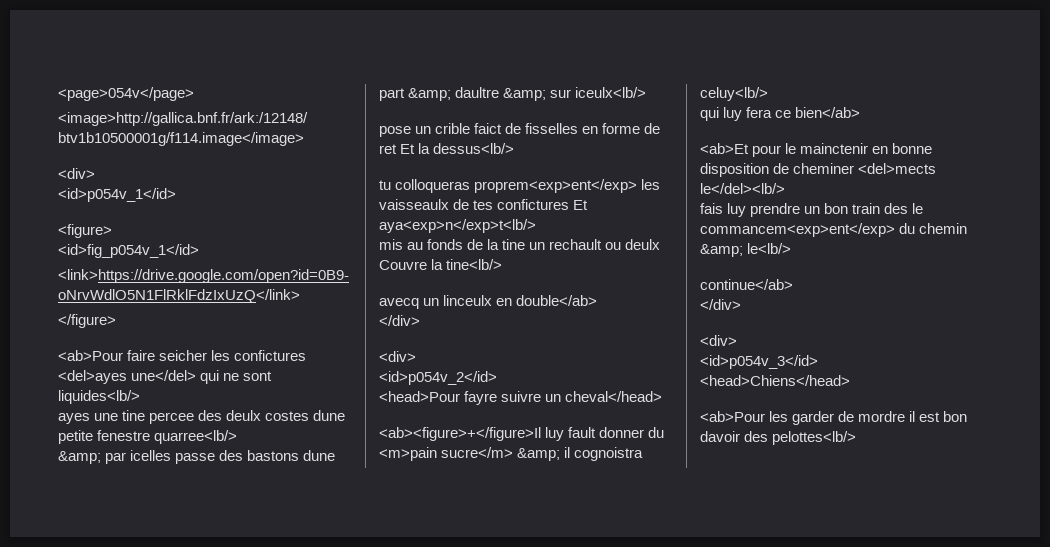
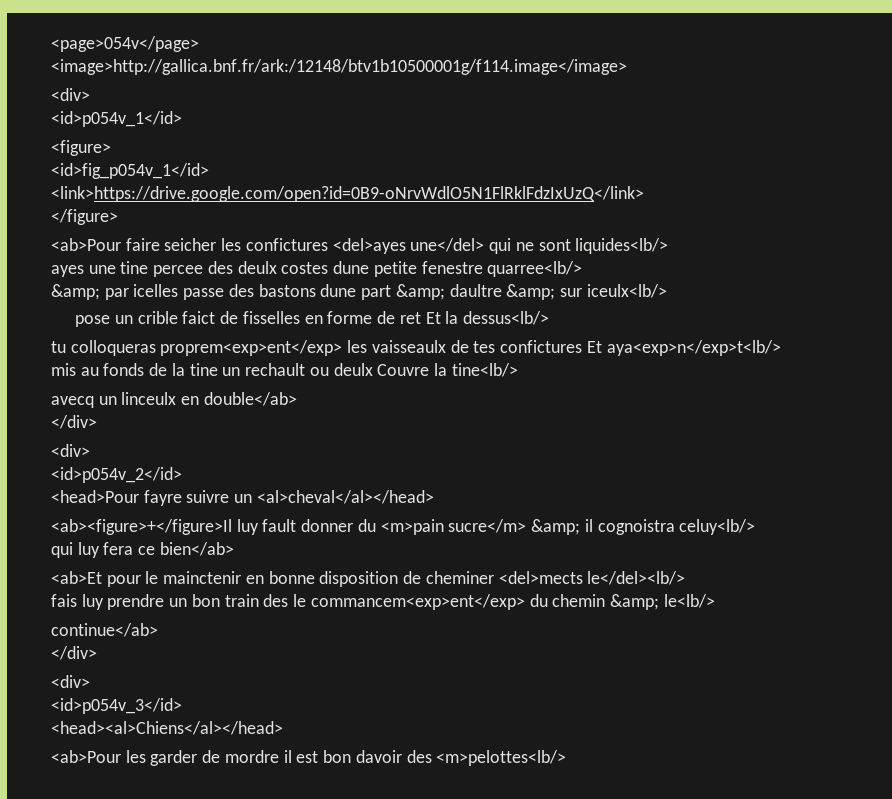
[565,391,663,402] cheval</head> -> [256,490,434,504] <al>cheval</al></head>
[700,375,850,386] <head>Chiens</head> -> [51,721,283,735] <head><al>Chiens</al></head>
[772,431,857,445] pelottes<lb/> -> [436,750,567,766] <m>pelottes<lb/>

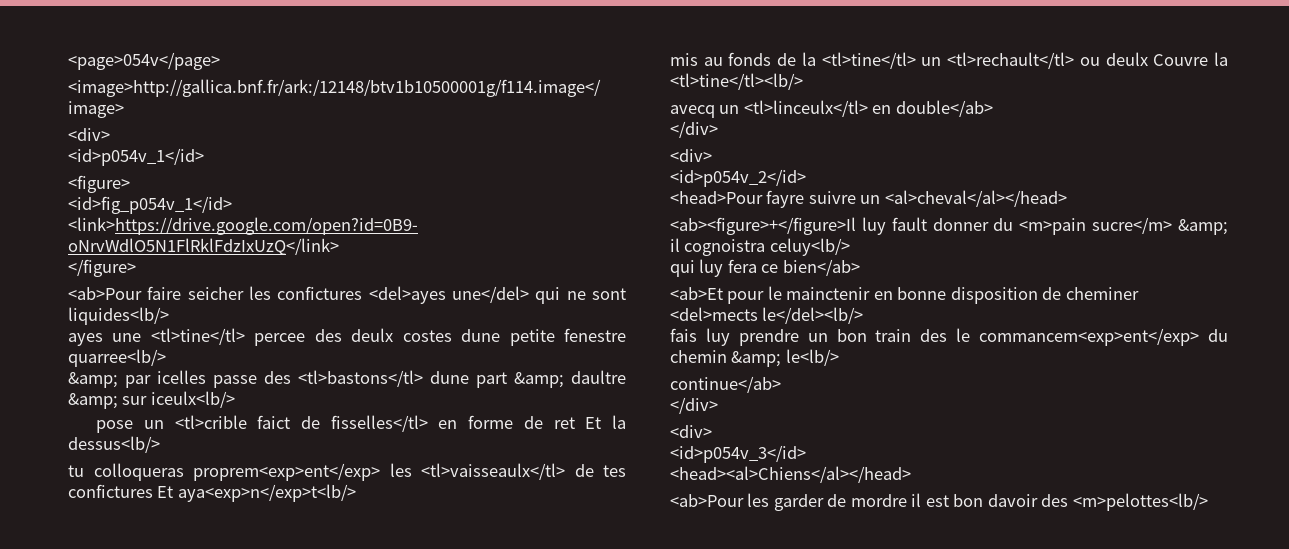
[120,261,149,274] tine -> [150,328,245,345] <tl>tine</tl>
[258,284,316,297] bastons -> [298,370,423,387] <tl>bastons</tl>
[137,311,178,324] crible -> [174,415,247,429] <tl>crible
[242,311,300,324] fisselles -> [330,415,428,432] fisselles</tl>
[371,340,446,353] vaisseaulx -> [421,463,565,480] <tl>vaisseaulx</tl>
[189,363,306,376] tine un rechault -> [821,52,1075,69] <tl>tine</tl> un <tl>rechault</tl>
[451,363,518,377] tine<lb/> -> [670,73,803,90] <tl>tine</tl><lb/>
[121,392,177,405] linceulx -> [743,100,868,117] <tl>linceulx</tl>

